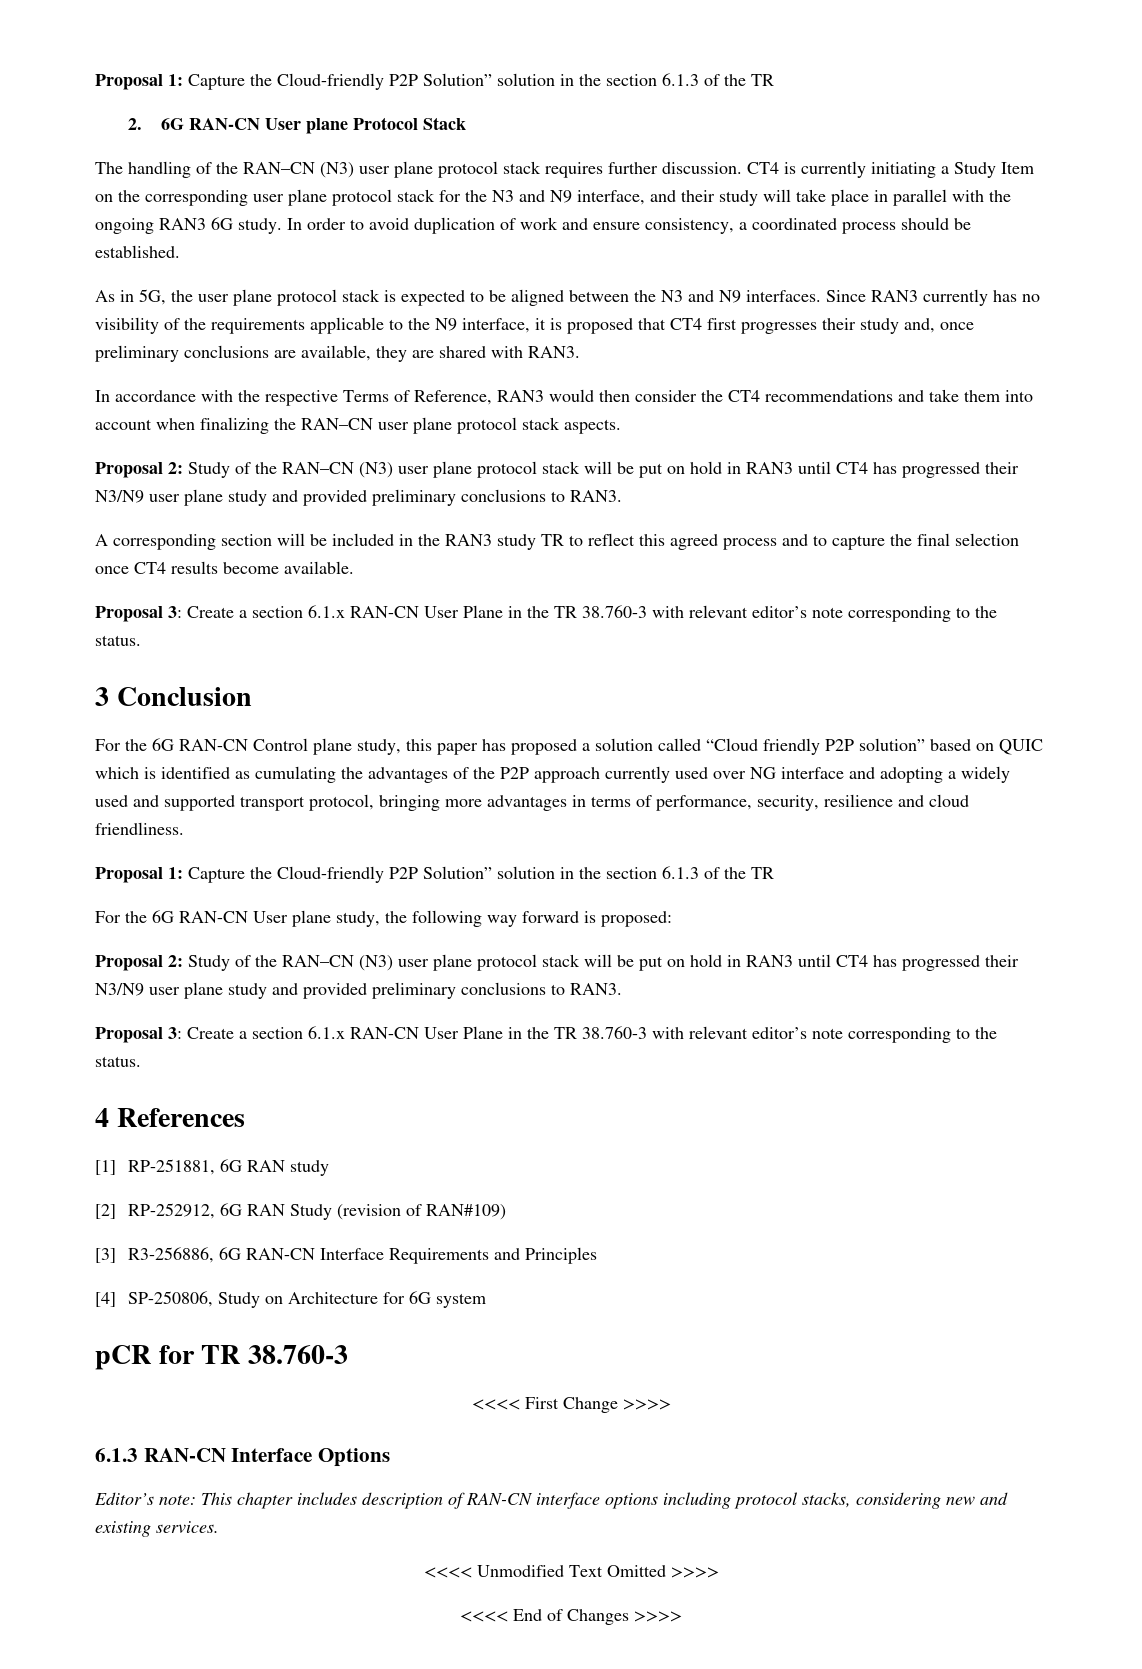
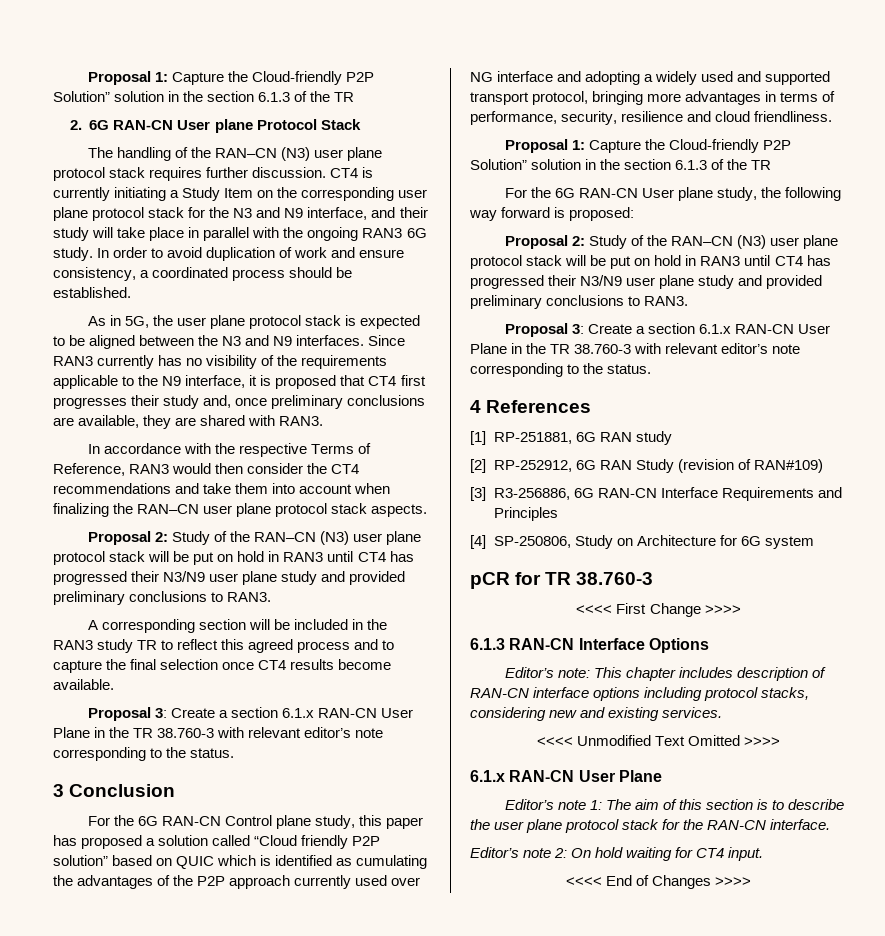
(719, 1572) none -> [470,770,662,782] [504,799,844,810] [470,819,831,833] [470,847,764,861] // 6.1.x RAN-CN User Plane // Editor’s note 1: The aim of this section is to describe the user plane protocol stack for the RAN-CN interface. // Editor’s note 2: On hold waiting for CT4 input.

